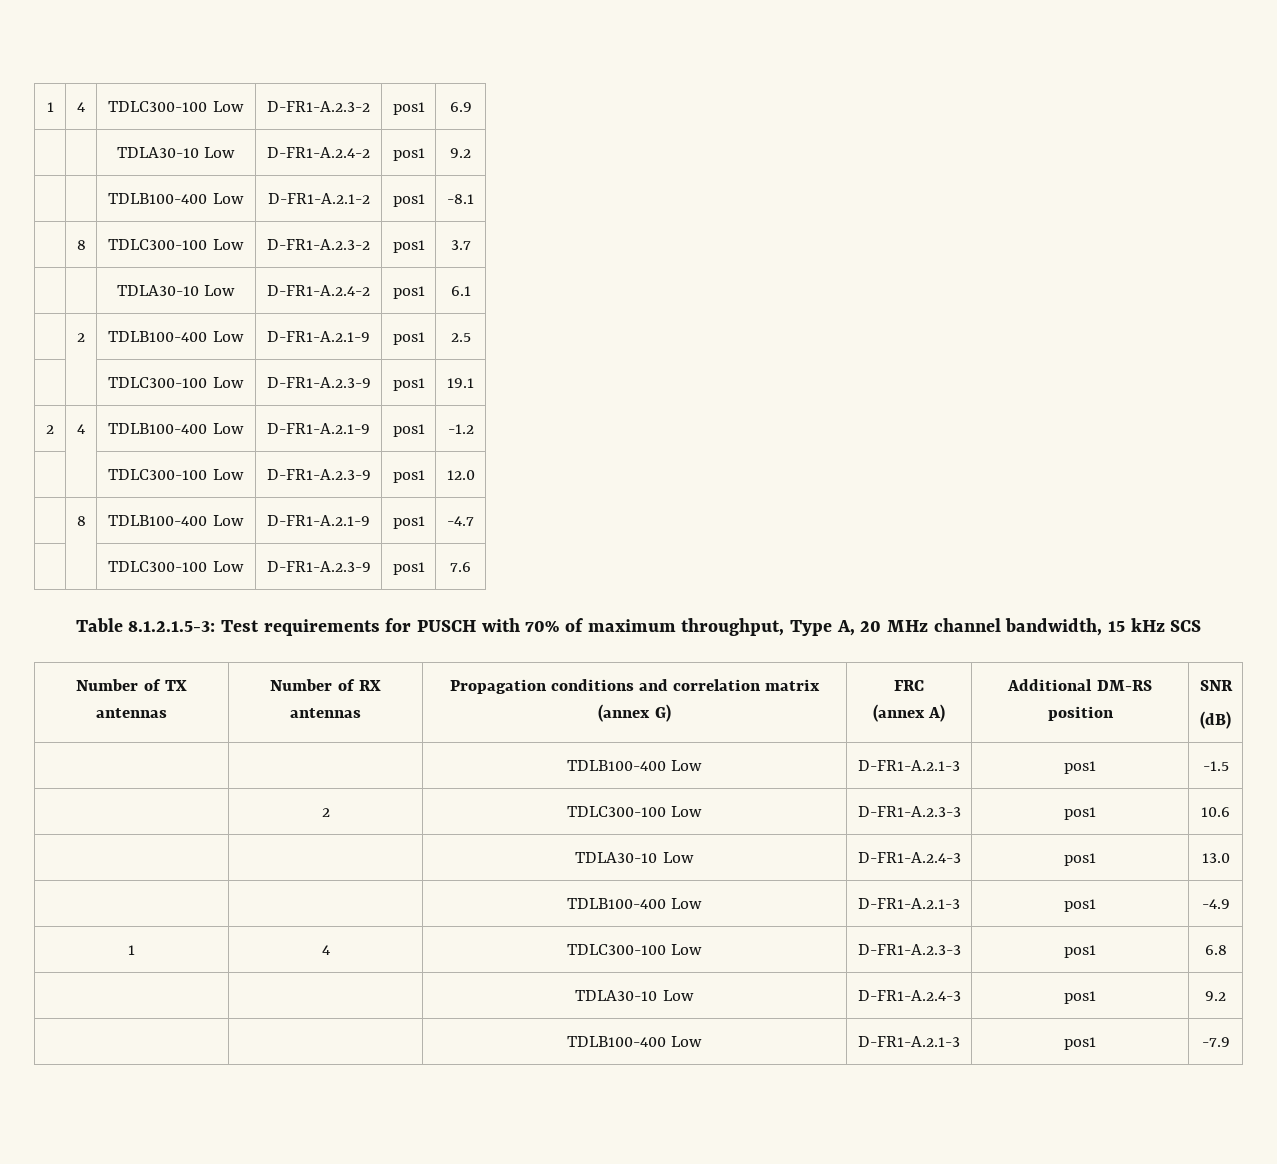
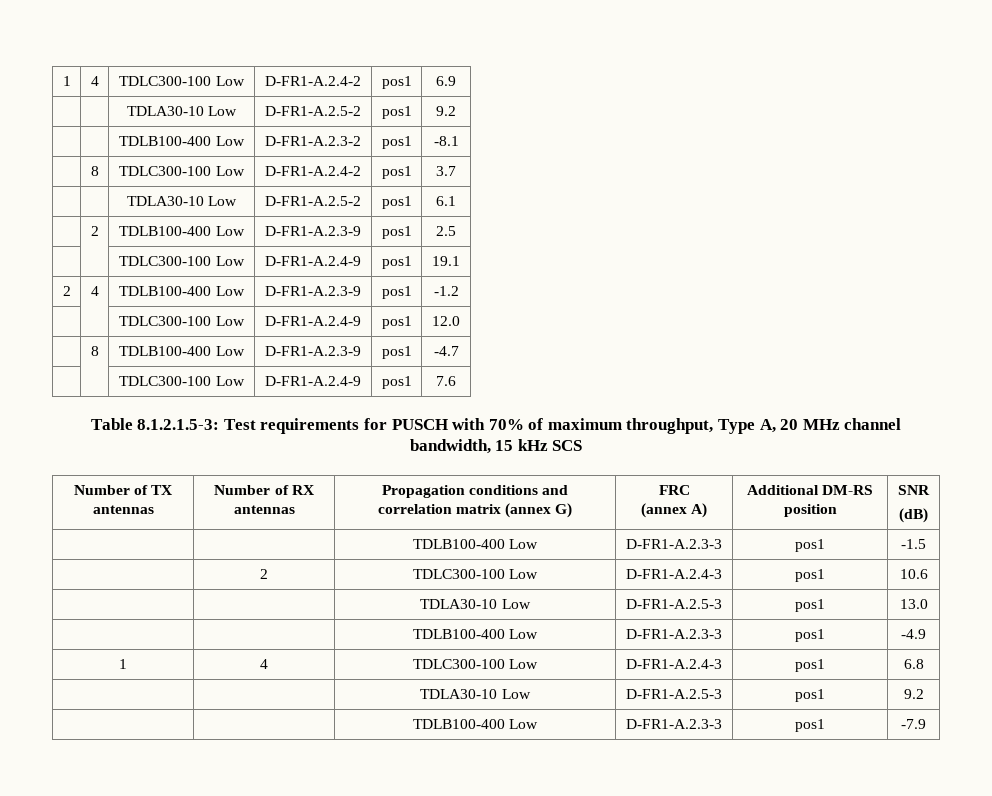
[46,102,54,112] [77,102,85,112] [108,101,244,112] [267,101,370,112] 1 | 4 | TDLC300-100 Low | D-FR1-A.2.3-2 -> [62,76,71,86] [90,76,99,86] [119,76,245,86] [265,76,361,86] 1 | 4 | TDLC300-100 Low | D-FR1-A.2.4-2
[267,147,370,158] [392,148,425,161] [450,148,471,158] [108,193,244,204] [267,193,370,204] D-FR1-A.2.4-2 | pos1 | 9.2 // | | TDLB100-400 Low | D-FR1-A.2.1-2 -> [265,106,361,116] [381,106,412,119] [436,106,456,116] [119,136,245,146] [265,136,361,146] D-FR1-A.2.5-2 | pos1 | 9.2 // | | TDLB100-400 Low | D-FR1-A.2.3-2
[267,239,370,250] D-FR1-A.2.3-2 -> [265,166,361,176] D-FR1-A.2.4-2
[267,285,370,296] D-FR1-A.2.4-2 -> [265,196,361,206] D-FR1-A.2.5-2
[267,331,370,342] D-FR1-A.2.1-9 -> [265,226,361,236] D-FR1-A.2.3-9
[266,377,371,388] D-FR1-A.2.3-9 -> [265,256,361,266] D-FR1-A.2.4-9
[267,423,370,434] D-FR1-A.2.1-9 -> [265,286,361,296] D-FR1-A.2.3-9
[266,469,371,480] D-FR1-A.2.3-9 -> [265,316,361,326] D-FR1-A.2.4-9
[267,515,370,526] D-FR1-A.2.1-9 -> [265,346,361,356] D-FR1-A.2.3-9
[266,561,371,572] D-FR1-A.2.3-9 -> [265,376,361,386] D-FR1-A.2.4-9
[858,760,960,771] D-FR1-A.2.1-3 -> [626,539,722,549] D-FR1-A.2.3-3
[857,806,961,817] D-FR1-A.2.3-3 -> [626,569,722,579] D-FR1-A.2.4-3
[857,852,961,863] D-FR1-A.2.4-3 -> [626,599,722,609] D-FR1-A.2.5-3
[858,898,960,909] D-FR1-A.2.1-3 -> [626,629,722,639] D-FR1-A.2.3-3
[857,944,961,955] D-FR1-A.2.3-3 -> [626,659,722,669] D-FR1-A.2.4-3
[857,990,961,1001] [1064,991,1096,1004] [1205,991,1226,1001] [566,1036,703,1047] [858,1036,960,1047] D-FR1-A.2.4-3 | pos1 | 9.2 // | | TDLB100-400 Low | D-FR1-A.2.1-3 -> [626,689,722,699] [795,689,825,702] [903,689,924,699] [412,719,539,729] [626,719,722,729] D-FR1-A.2.5-3 | pos1 | 9.2 // | | TDLB100-400 Low | D-FR1-A.2.3-3

